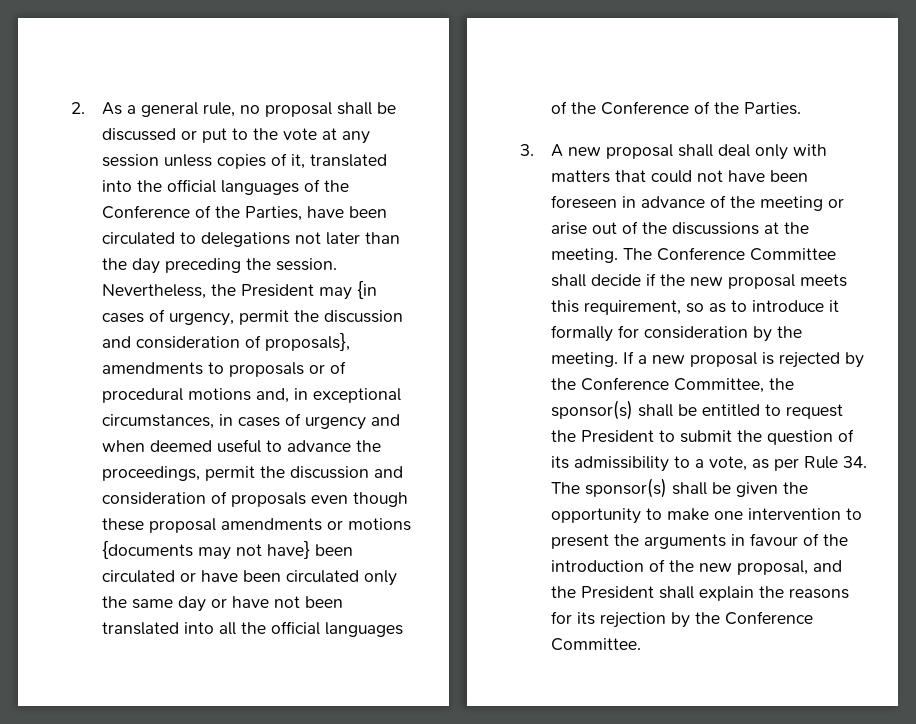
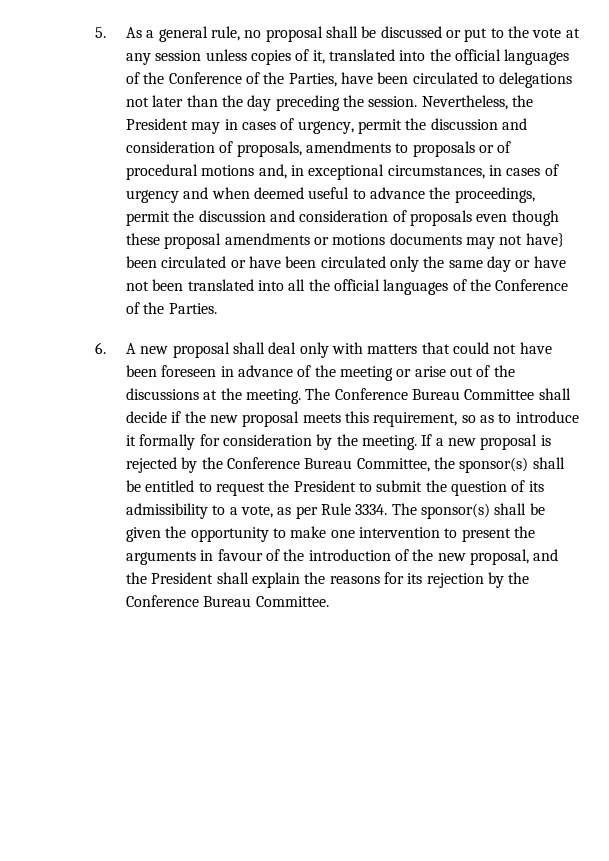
[70,102,85,114] 2. -> [95,27,107,38] 5.
[357,281,378,299] {in -> [224,119,238,130] in
[265,333,351,351] proposals}, -> [236,141,302,157] proposals,
[102,541,194,559] {documents -> [389,233,462,245] documents
[519,144,534,156] 3. -> [95,342,107,354] 6.
(746, 254) none -> [412,389,461,400] Bureau
(670, 384) none -> [304,458,353,469] Bureau
[843,456,868,468] 34. -> [355,504,388,515] 3334.
(814, 618) none -> [203,596,252,607] Bureau

